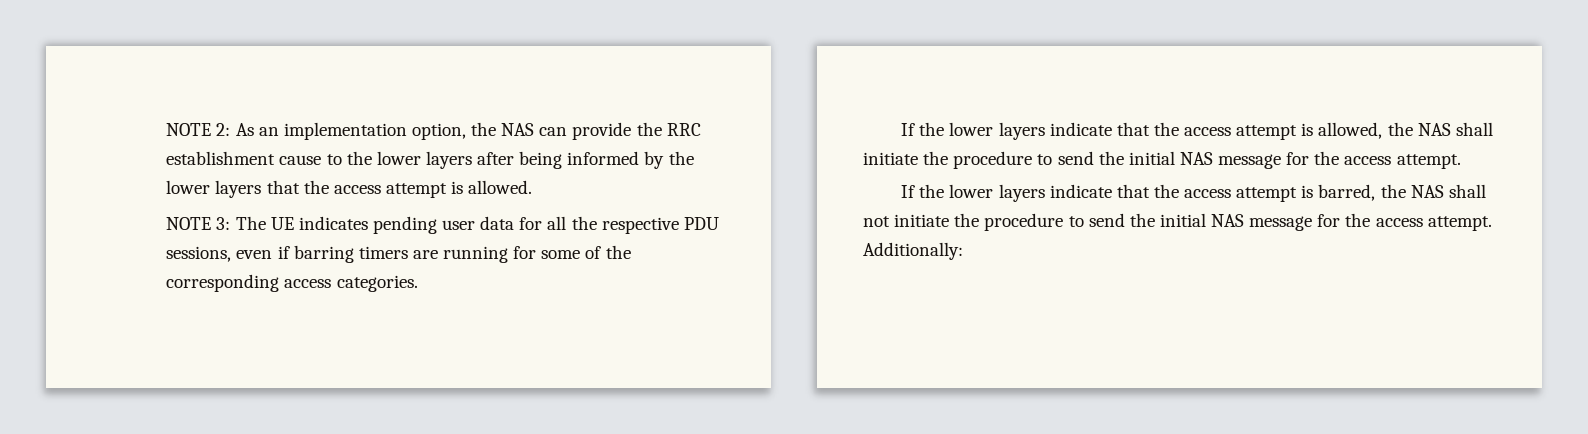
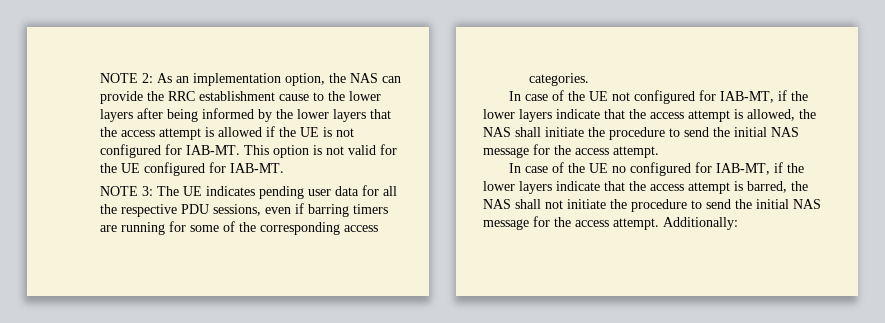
[468,180,533,194] allowed. -> [218,126,355,137] [100,144,398,158] [100,162,285,176] allowed if the UE is not configured for IAB-MT. This option is not valid for the UE configured for IAB-MT.
[901,123,916,136] If -> [508,90,787,104] In case of the UE not configured for IAB-MT, if
[901,185,916,198] If -> [508,162,783,176] In case of the UE no configured for IAB-MT, if

